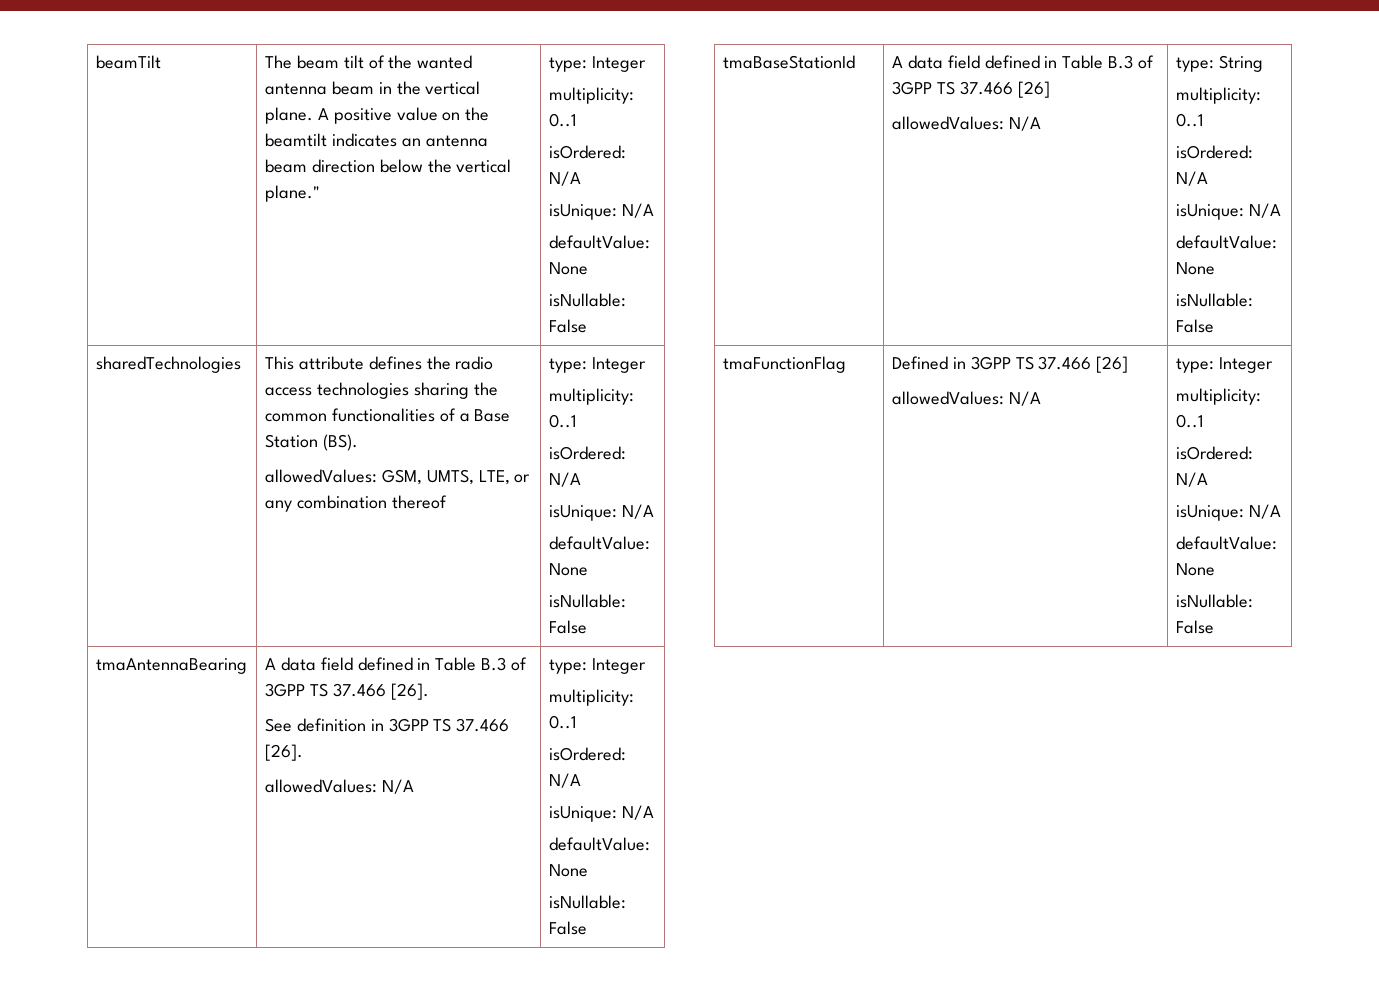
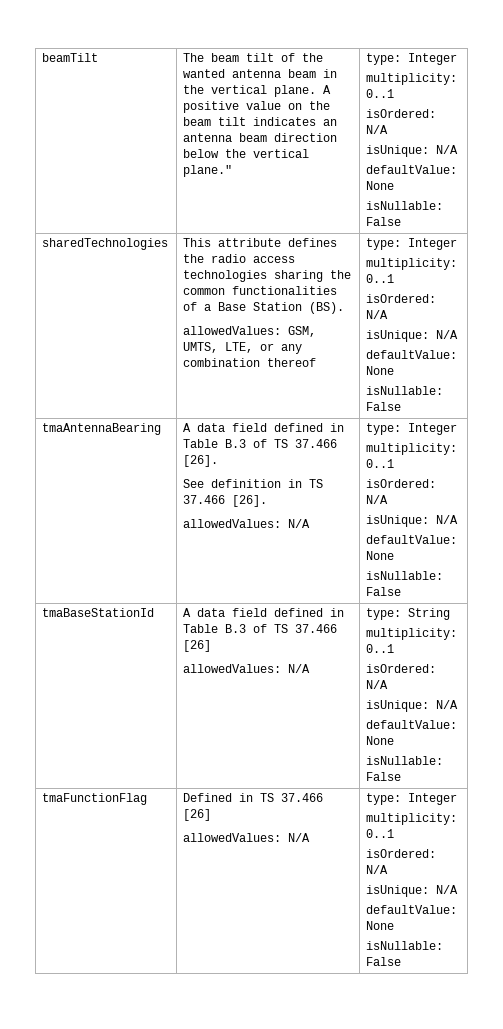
[264,133,327,147] beamtilt -> [183,117,247,126] beam tilt
[264,683,305,697] 3GPP -> (268, 443) none
[388,718,429,732] 3GPP -> (303, 483) none
[891,81,932,95] 3GPP -> (268, 628) none
[970,356,1011,370] 3GPP -> (254, 797) none

